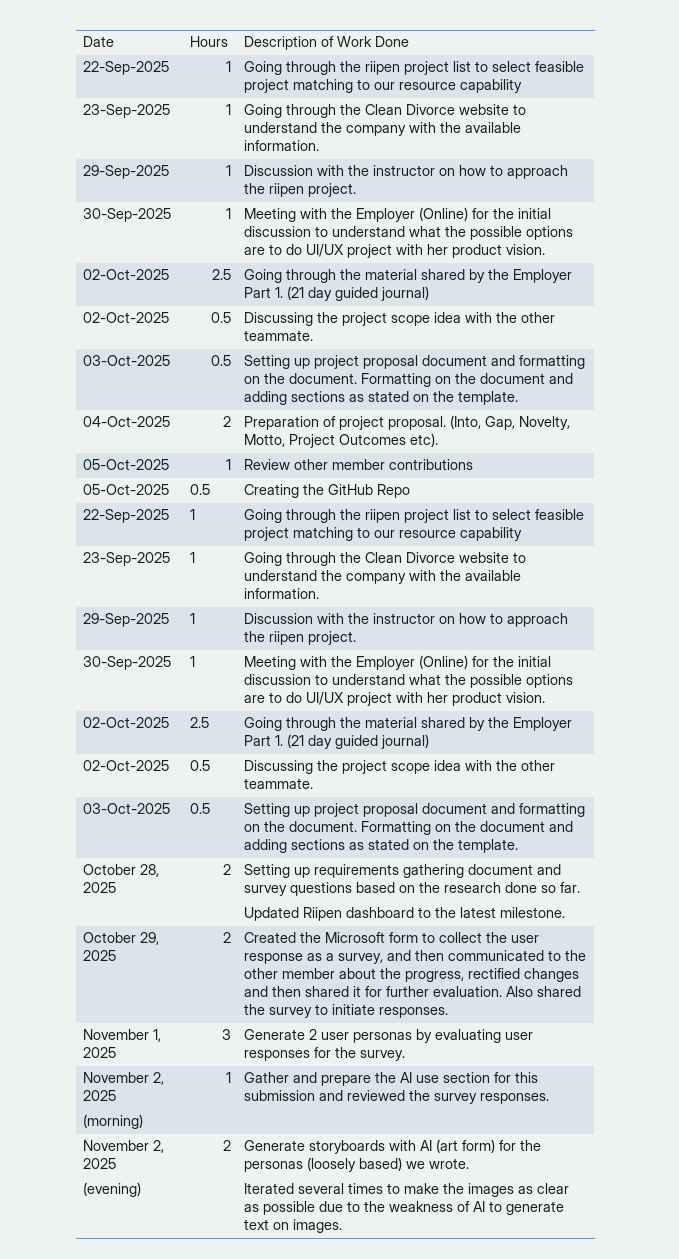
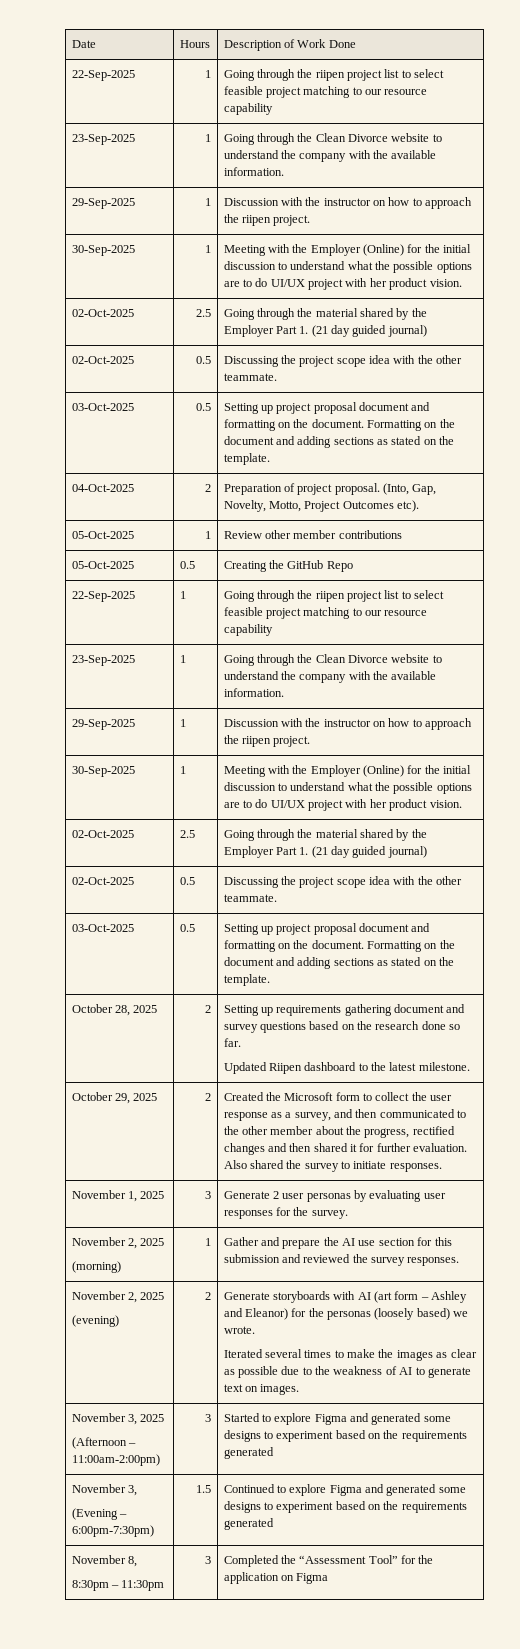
[462,1139,496,1153] form) -> [394,1291,468,1303] [223,1308,288,1320] form – Ashley and Eleanor)
(343, 1226) none -> [71,1413,165,1425] [71,1437,136,1449] [71,1454,160,1466] [205,1414,212,1422] [223,1413,451,1425] [223,1430,467,1442] [223,1447,274,1459] [71,1484,137,1496] [71,1508,127,1520] [71,1525,154,1537] [196,1485,212,1493] [223,1484,466,1496] [223,1501,467,1513] [223,1518,274,1530] [71,1555,137,1567] [71,1580,165,1591] [205,1556,212,1564] [223,1555,434,1567] [223,1572,329,1584] // November 3, 2025 // (Afternoon – 11:00am-2:00pm) | 3 | Started to explore Figma and generated some designs to experiment based on the requirements generated // November 3, // (Evening – 6:00pm-7:30pm) | 1.5 | Continued to explore Figma and generated some designs to experiment based on the requirements generated // November 8, // 8:30pm – 11:30pm | 3 | Completed the “Assessment Tool” for the application on Figma

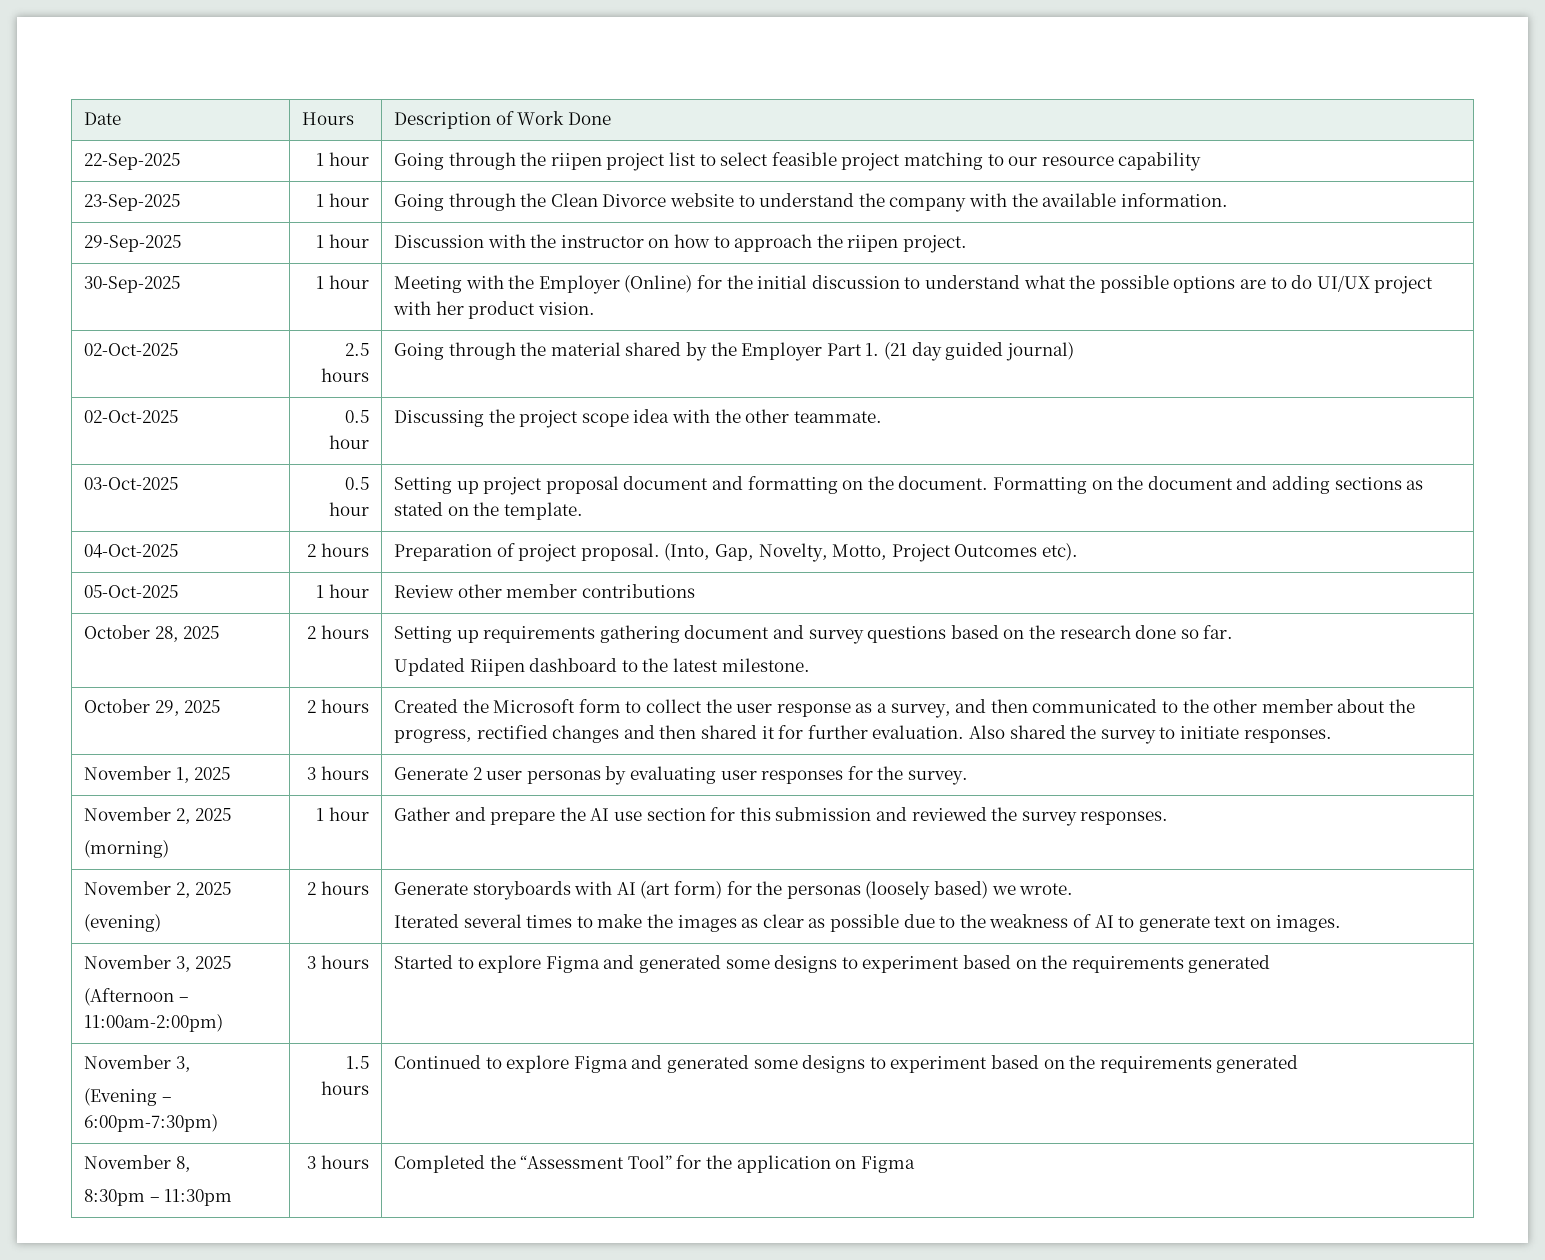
(212, 74) none -> [328,152,369,166] hour
(212, 138) none -> [328,193,369,207] hour
(212, 202) none -> [328,234,369,248] hour
(212, 249) none -> [328,275,369,289] hour
(212, 313) none -> [320,368,369,382] hours
(212, 360) none -> [328,435,369,449] hour
(212, 407) none -> [328,502,369,516] hour
(212, 488) none -> [320,543,369,557] hours
(212, 535) none -> [328,584,369,598] hour
[71,561,134,569] [179,561,195,569] [223,560,353,572] [71,591,135,602] [179,591,186,599] [223,590,445,602] [223,607,428,619] [223,624,273,636] [71,655,135,666] [179,655,186,663] [223,654,442,666] [223,671,437,683] [223,688,284,697] [71,719,135,730] [179,719,186,727] [223,718,473,730] [223,735,311,747] [71,766,135,777] [179,766,186,774] [223,765,472,777] [223,782,472,794] [223,799,462,811] [71,830,134,838] [179,830,195,838] [223,829,427,841] [223,846,427,858] [71,877,134,885] [179,877,195,885] [223,876,463,888] [223,894,277,902] [71,924,134,932] [179,924,195,932] [223,923,431,935] [223,940,455,952] [223,957,455,969] [223,974,270,986] // 05-Oct-2025 | 0.5 | Creating the GitHub Repo // 22-Sep-2025 | 1 | Going through the riipen project list to select feasible project matching to our resource capability // 23-Sep-2025 | 1 | Going through the Clean Divorce website to understand the company with the available information. // 29-Sep-2025 | 1 | Discussion with the instructor on how to approach the riipen project. // 30-Sep-2025 | 1 | Meeting with the Employer (Online) for the initial discussion to understand what the possible options are to do UI/UX project with her product vision. // 02-Oct-2025 | 2.5 | Going through the material shared by the Employer Part 1. (21 day guided journal) // 02-Oct-2025 | 0.5 | Discussing the project scope idea with the other teammate. // 03-Oct-2025 | 0.5 | Setting up project proposal document and formatting on the document. Formatting on the document and adding sections as stated on the template. -> (695, 591) none
(212, 1009) none -> [320,625,369,639] hours
(212, 1097) none -> [320,699,369,713] hours
(212, 1195) none -> [320,766,369,780] hours
(212, 1242) none -> [328,807,369,821] hour
(212, 1296) none -> [320,881,369,895] hours
[394,1291,468,1303] [223,1308,288,1320] form – Ashley and Eleanor) -> [674,881,723,899] form)
(212, 1418) none -> [320,955,369,969] hours
(212, 1489) none -> [320,1081,369,1095] hours
(212, 1560) none -> [320,1155,369,1169] hours

